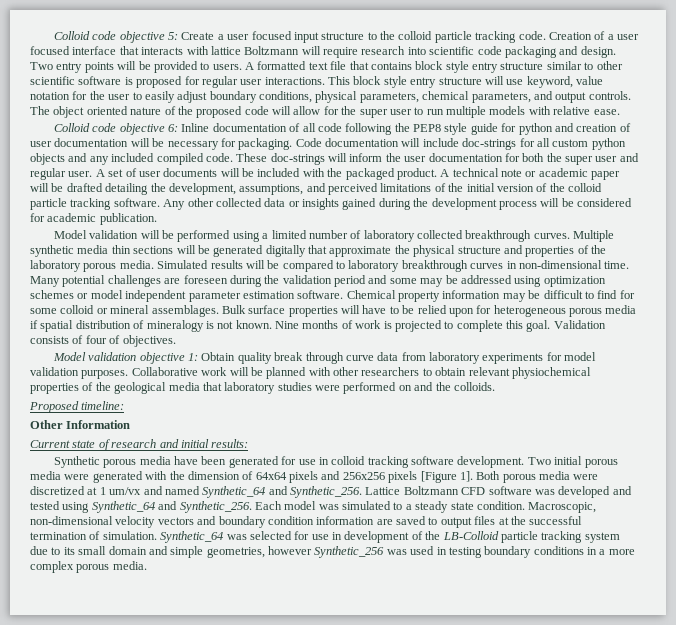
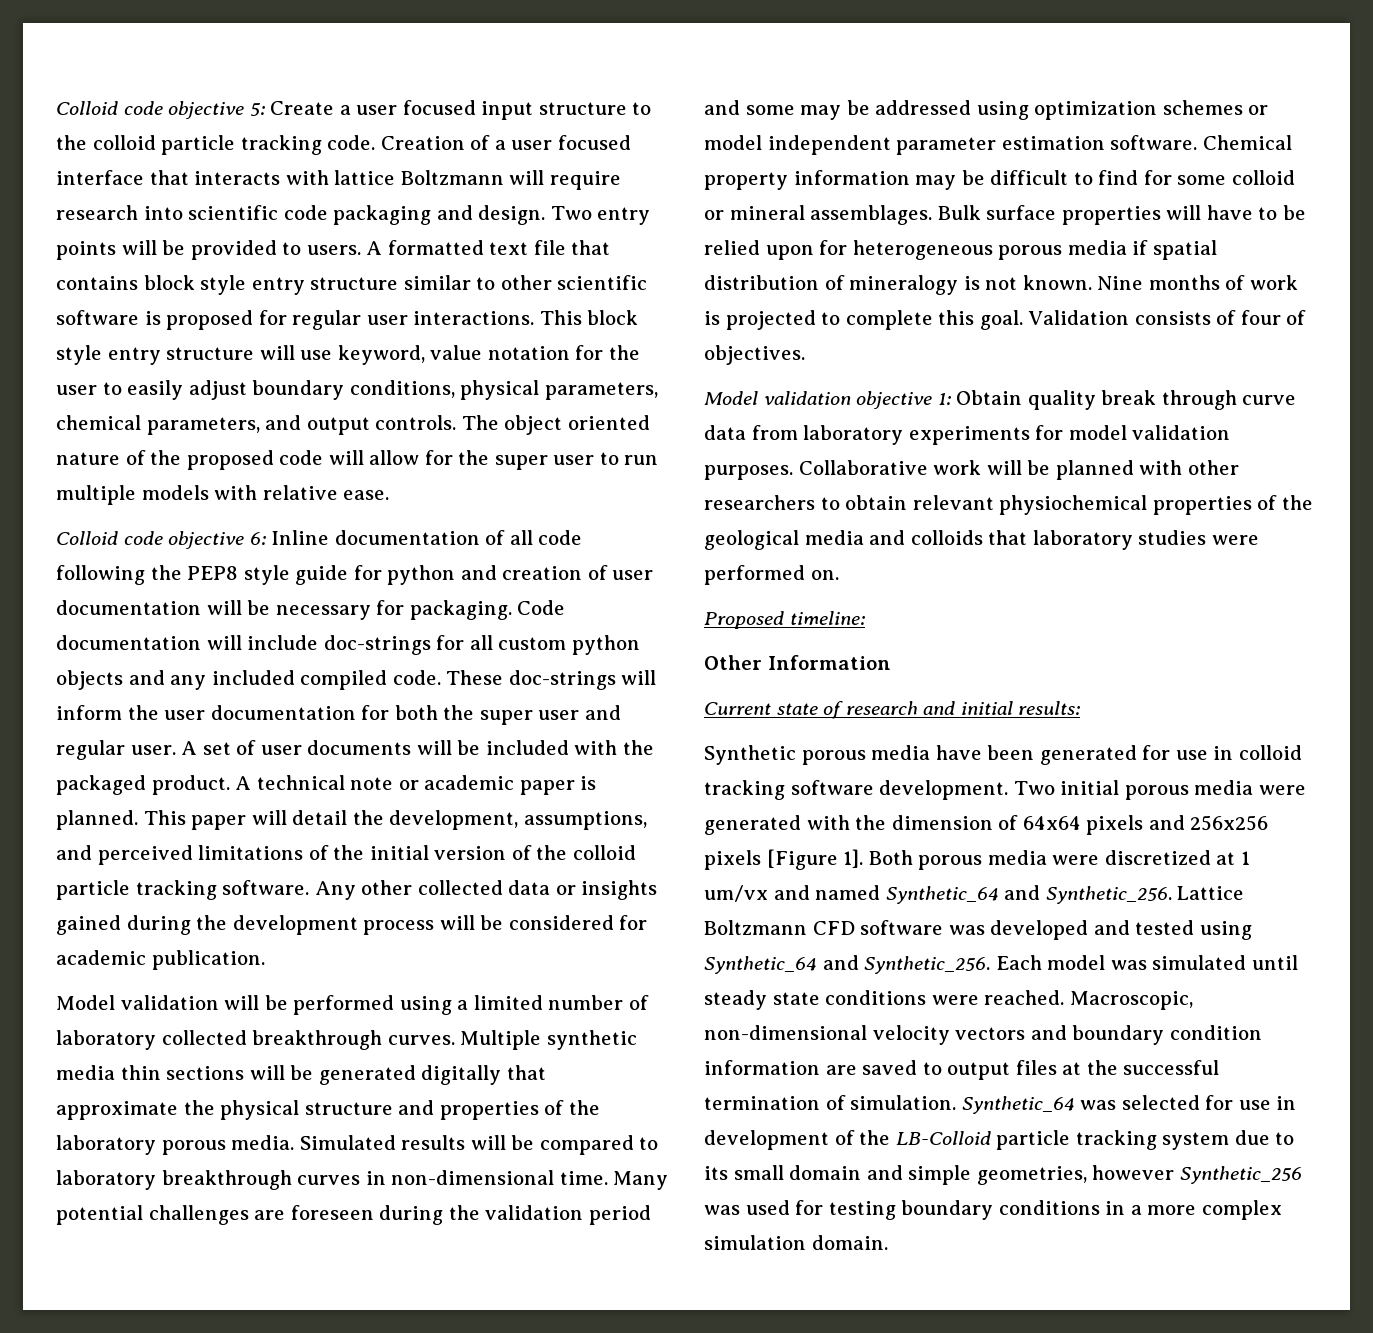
[30,183,149,195] will be drafted detailing -> [580,776,597,790] [56,810,348,830] is planned. This paper will detail
(200, 386) none -> [869,530,983,545] and colloids
[398,382,495,391] on and the colloids. -> [810,570,839,580] on.
[393,501,525,513] to a steady state condition. -> [1251,955,1298,970] [704,990,1065,1010] until steady state conditions were reached.
[436,547,447,555] in -> [795,1200,824,1215] for
[76,561,147,573] porous media. -> [704,1235,888,1250] simulation domain.

